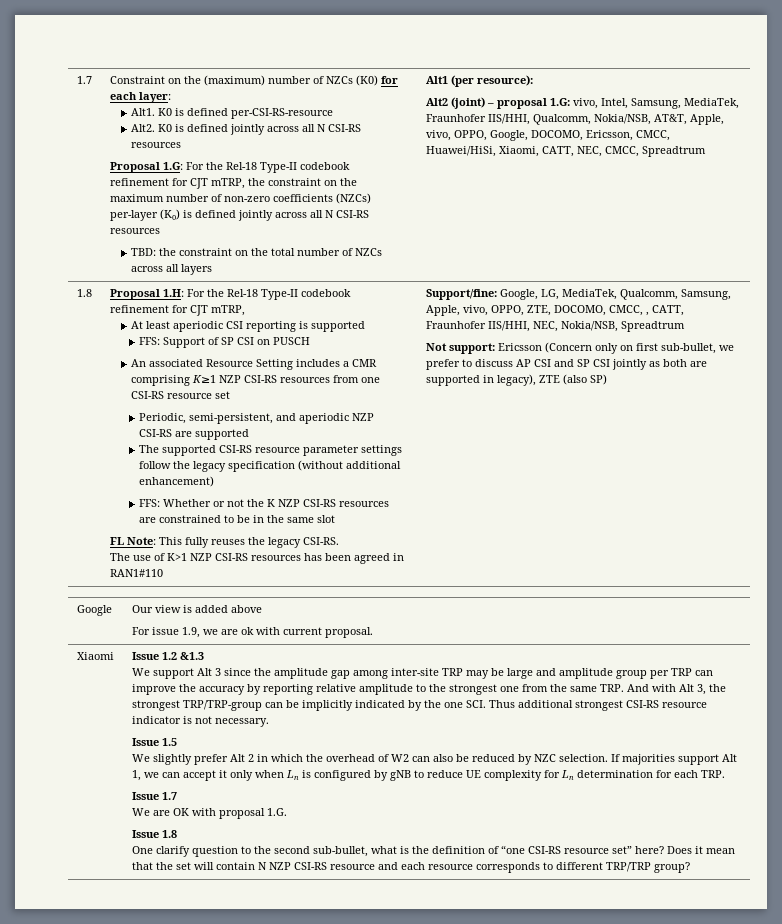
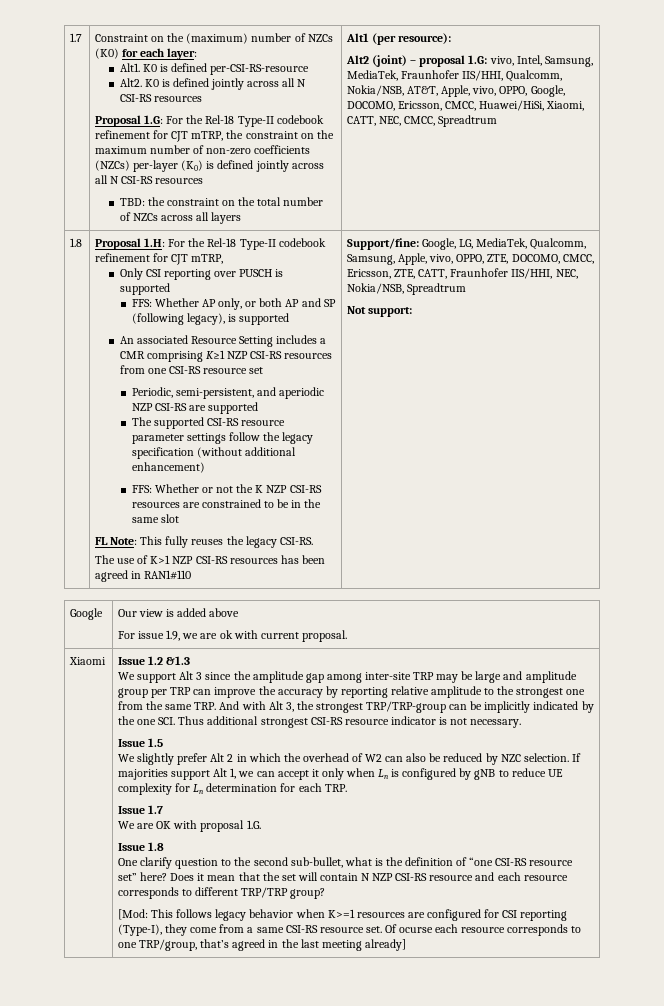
[130,321,365,332] [139,337,311,348] At least aperiodic CSI reporting is supported // FFS: Support of SP CSI on PUSCH -> [119,268,284,280] [119,283,170,295] [131,298,336,310] [131,313,290,325] Only CSI reporting over PUSCH is supported // FFS: Whether AP only, or both AP and SP (following legacy), is supported
[645,312,649,316] , -> [347,269,416,279] Ericsson, ZTE,
[497,342,734,354] [425,359,707,370] [425,374,607,386] Ericsson (Concern only on first sub-bullet, we prefer to discuss AP CSI and SP CSI jointly as both are supported in legacy), ZTE (also SP) -> (413, 312) none
(690, 867) none -> [118,909,568,921] [118,924,582,936] [118,939,406,951] // [Mod: This follows legacy behavior when K>=1 resources are configured for CSI reporting (Type-I), they come from a same CSI-RS resource set. Of ocurse each resource corresponds to one TRP/group, that’s agreed in the last meeting already]

